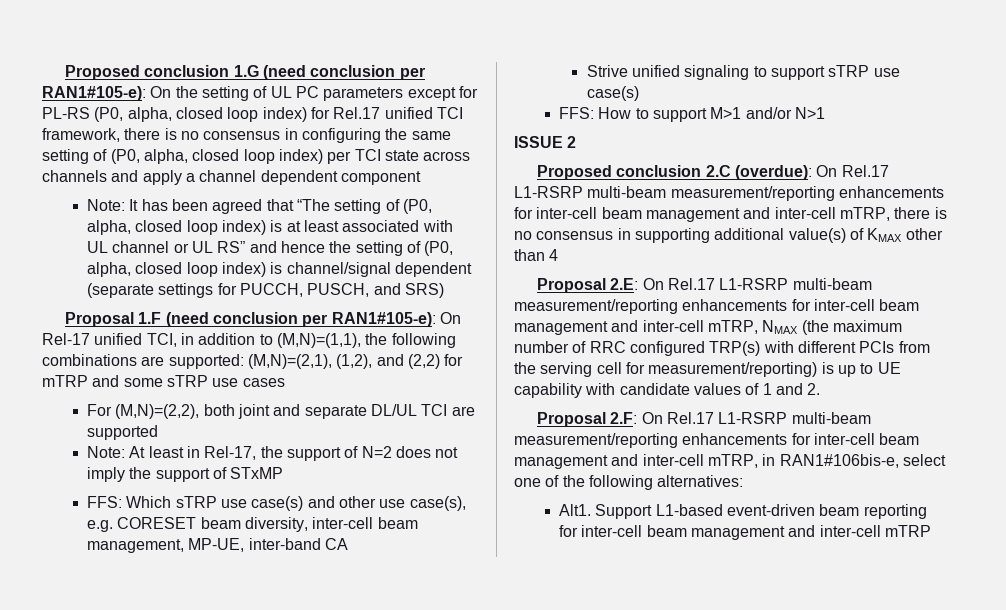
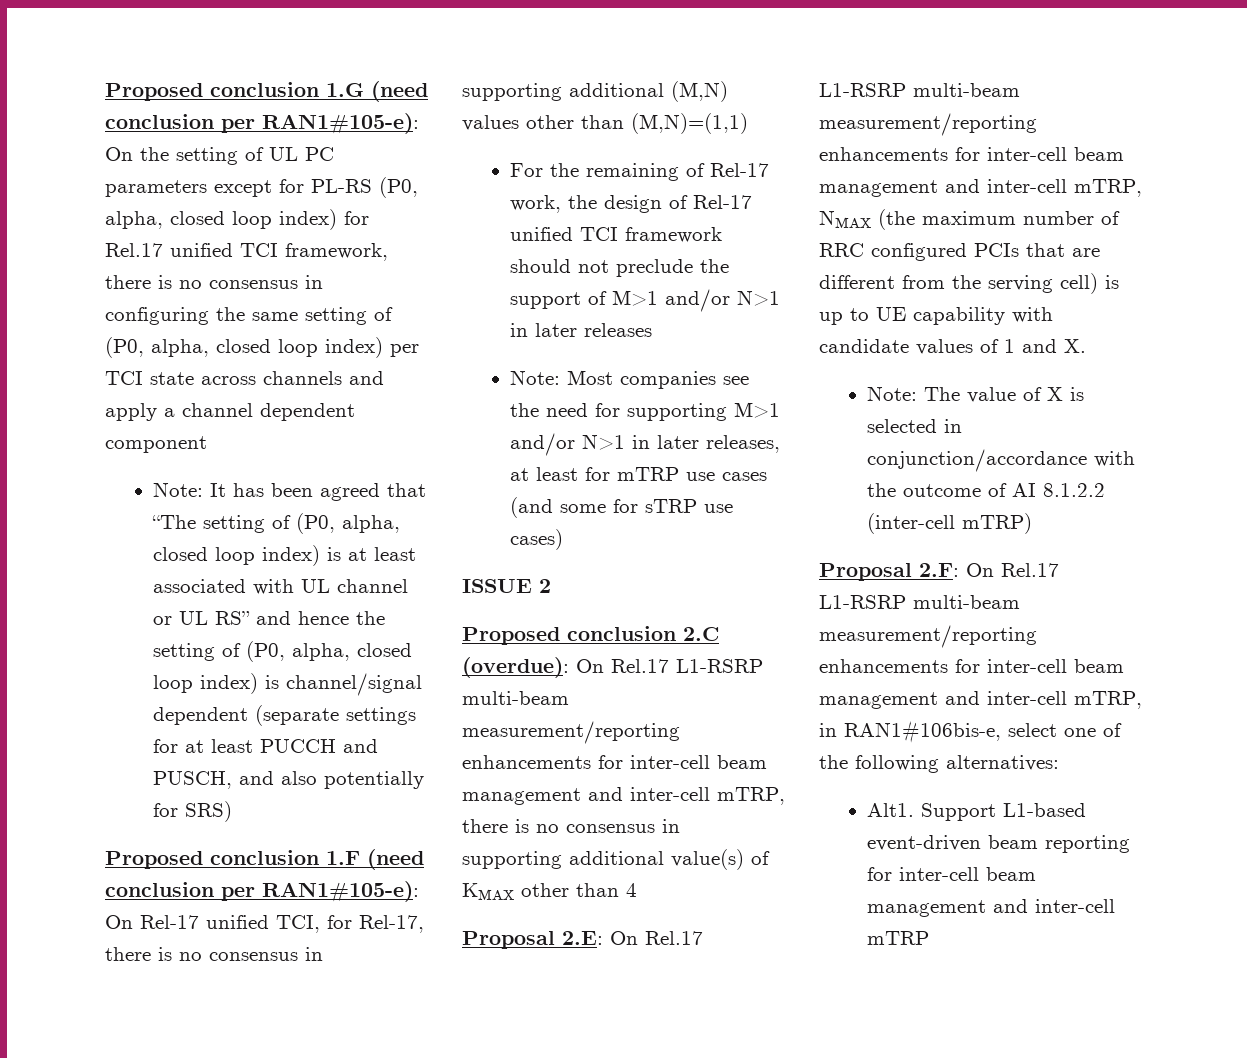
[240,283,401,297] PUCCH, PUSCH, and -> [185,739,379,753] [153,771,425,789] [153,803,179,817] at least PUCCH and PUSCH, and also potentially for
[65,312,135,327] Proposal -> [105,850,319,869] Proposed conclusion
[180,333,456,348] [42,354,464,369] [42,375,285,387] [87,404,475,419] [87,425,159,440] [87,446,459,461] [87,467,284,482] [87,496,466,511] [87,517,418,532] [87,538,349,553] [586,65,900,80] [586,86,639,101] [559,107,826,122] in addition to (M,N)=(1,1), the following combinations are supported: (M,N)=(2,1), (1,2), and (2,2) for mTRP and some sTRP use cases // For (M,N)=(2,2), both joint and separate DL/UL TCI are supported // Note: At least in Rel-17, the support of N=2 does not imply the support of STxMP // FFS: Which sTRP use case(s) and other use case(s), e.g. CORESET beam diversity, inter-cell beam management, MP-UE, inter-band CA // Strive unified signaling to support sTRP use case(s) // FFS: How to support M>1 and/or N>1 -> [327,915,424,933] [105,947,323,961] [462,81,728,102] [462,113,748,134] [510,163,770,181] [510,195,753,213] [510,227,723,243] [510,259,730,277] [510,289,781,312] [510,323,653,337] [510,370,750,389] [510,402,781,421] [510,433,781,456] [510,467,768,481] [510,497,734,518] [510,529,564,550] for Rel-17, there is no consensus in supporting additional (M,N) values other than (M,N)=(1,1) // For the remaining of Rel-17 work, the design of Rel-17 unified TCI framework should not preclude the support of M>1 and/or N>1 in later releases // Note: Most companies see the need for supporting M>1 and/or N>1 in later releases, at least for mTRP use cases (and some for sTRP use cases)
[709,341,930,356] [514,362,818,377] TRP(s) with different PCIs from the serving cell for measurement/reporting) -> [974,243,1100,257] [819,273,1098,294] PCIs that are different from the serving cell)
[807,383,821,395] 2. -> [1064,339,1086,353] [867,386,1085,403] [867,419,963,433] [867,449,1136,472] [867,483,1106,497] [867,513,1033,534] X. // Note: The value of X is selected in conjunction/accordance with the outcome of AI 8.1.2.2 (inter-cell mTRP)

